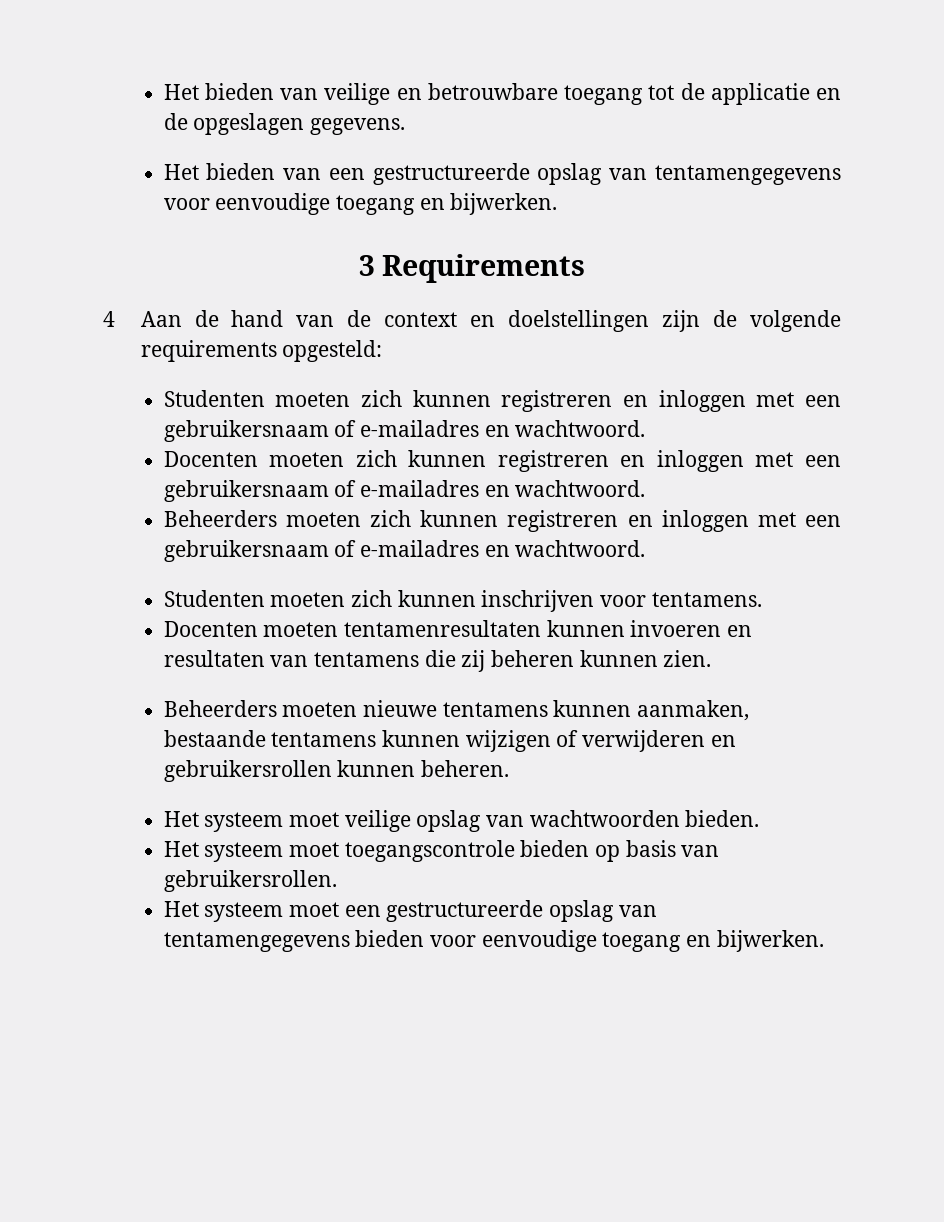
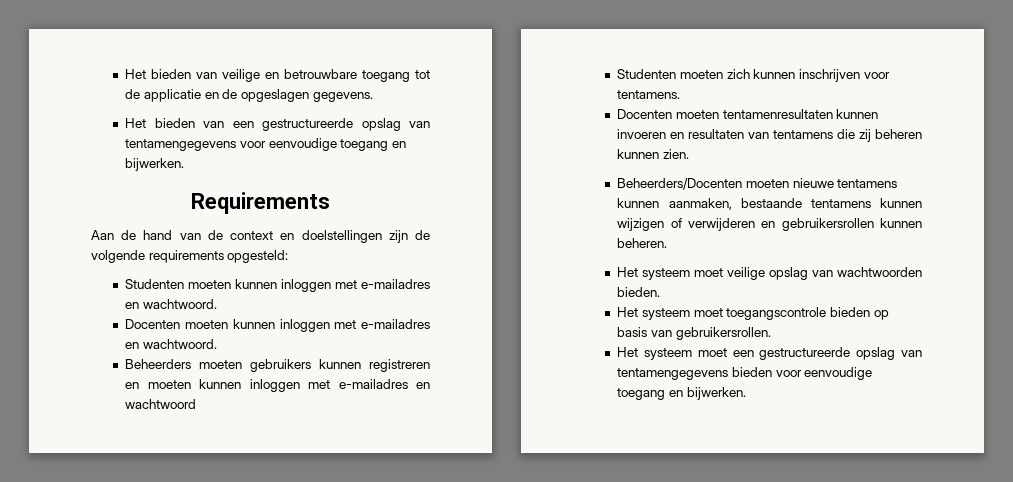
[358,255,375,276] 3 -> (185, 164) none
[103,311,115,327] 4 -> (330, 203) none
[361,390,842,412] [163,420,357,442] zich kunnen registreren en inloggen met een gebruikersnaam of -> [235,279,358,292] kunnen inloggen met
[355,450,842,472] [163,480,357,502] zich kunnen registreren en inloggen met een gebruikersnaam of -> [232,319,357,332] kunnen inloggen met
[370,510,842,532] [163,540,646,562] zich kunnen registreren en inloggen met een gebruikersnaam of e-mailadres en wachtwoord. -> [250,359,431,372] [125,379,430,392] [125,399,197,409] gebruikers kunnen registreren en moeten kunnen inloggen met e-mailadres en wachtwoord
[163,700,277,717] Beheerders -> [617,178,743,190] Beheerders/Docenten

